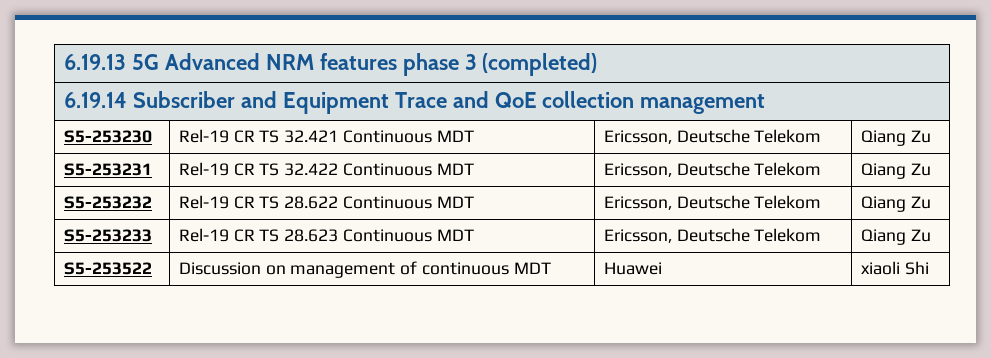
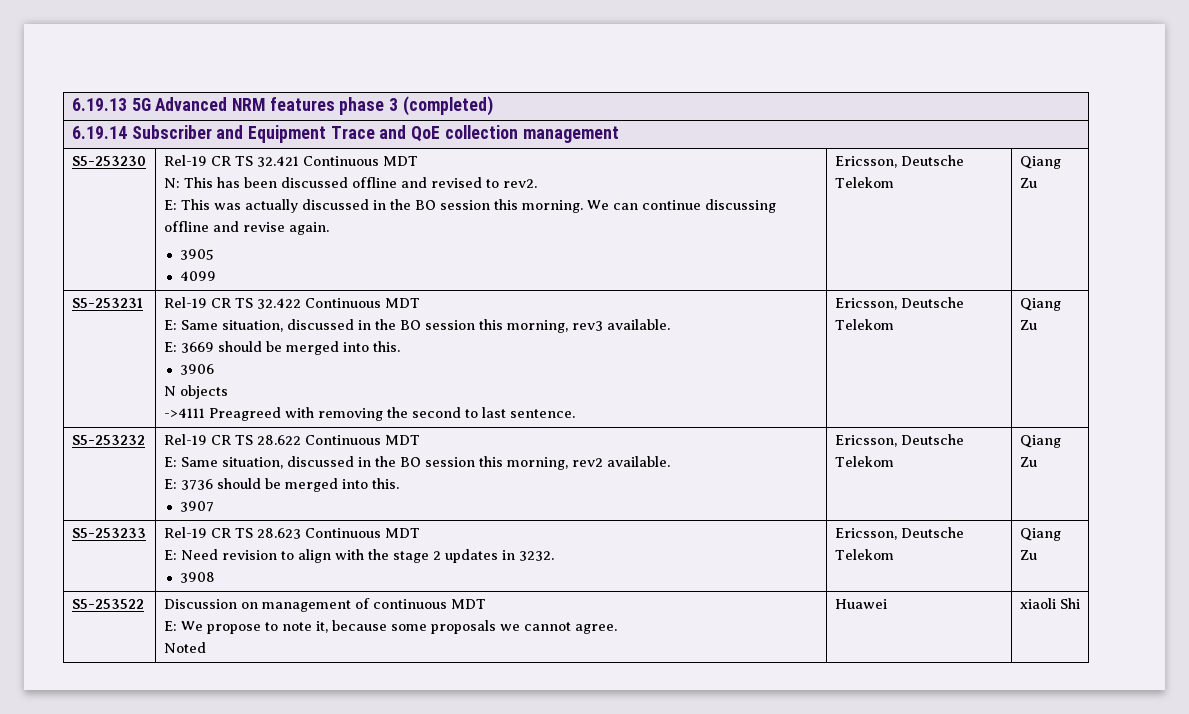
(474, 136) none -> [163,177,537,188] [163,199,776,213] [163,221,329,235] [179,249,214,260] [179,271,216,281] // N: This has been discussed offline and revised to rev2. // E: This was actually discussed in the BO session this morning. We can continue discussing offline and revise again. // 3905 // 4099
(474, 169) none -> [163,319,670,333] [163,341,400,355] [179,364,214,375] [163,385,228,399] [163,407,575,421] // E: Same situation, discussed in the BO session this morning, rev3 available. // E: 3669 should be merged into this. // 3906 // N objects // ->4111 Preagreed with removing the second to last sentence.
(474, 202) none -> [163,456,670,470] [163,478,399,492] [179,501,214,512] // E: Same situation, discussed in the BO session this morning, rev2 available. // E: 3736 should be merged into this. // 3907
(474, 235) none -> [163,549,554,563] [179,572,215,583] // E: Need revision to align with the stage 2 updates in 3232. // 3908
(551, 268) none -> [163,620,617,634] [163,642,206,653] // E: We propose to note it, because some proposals we cannot agree. // Noted

